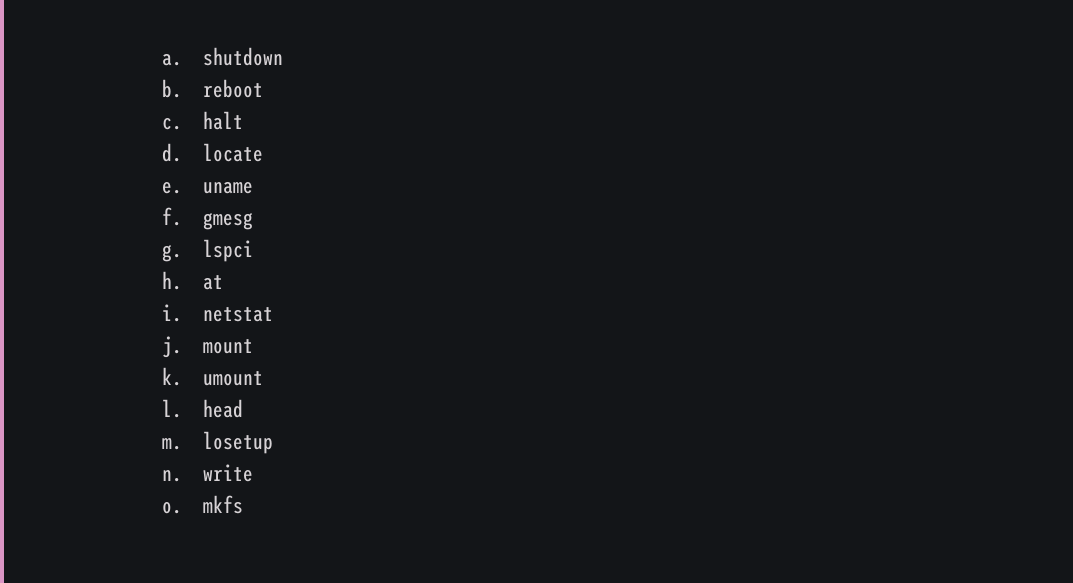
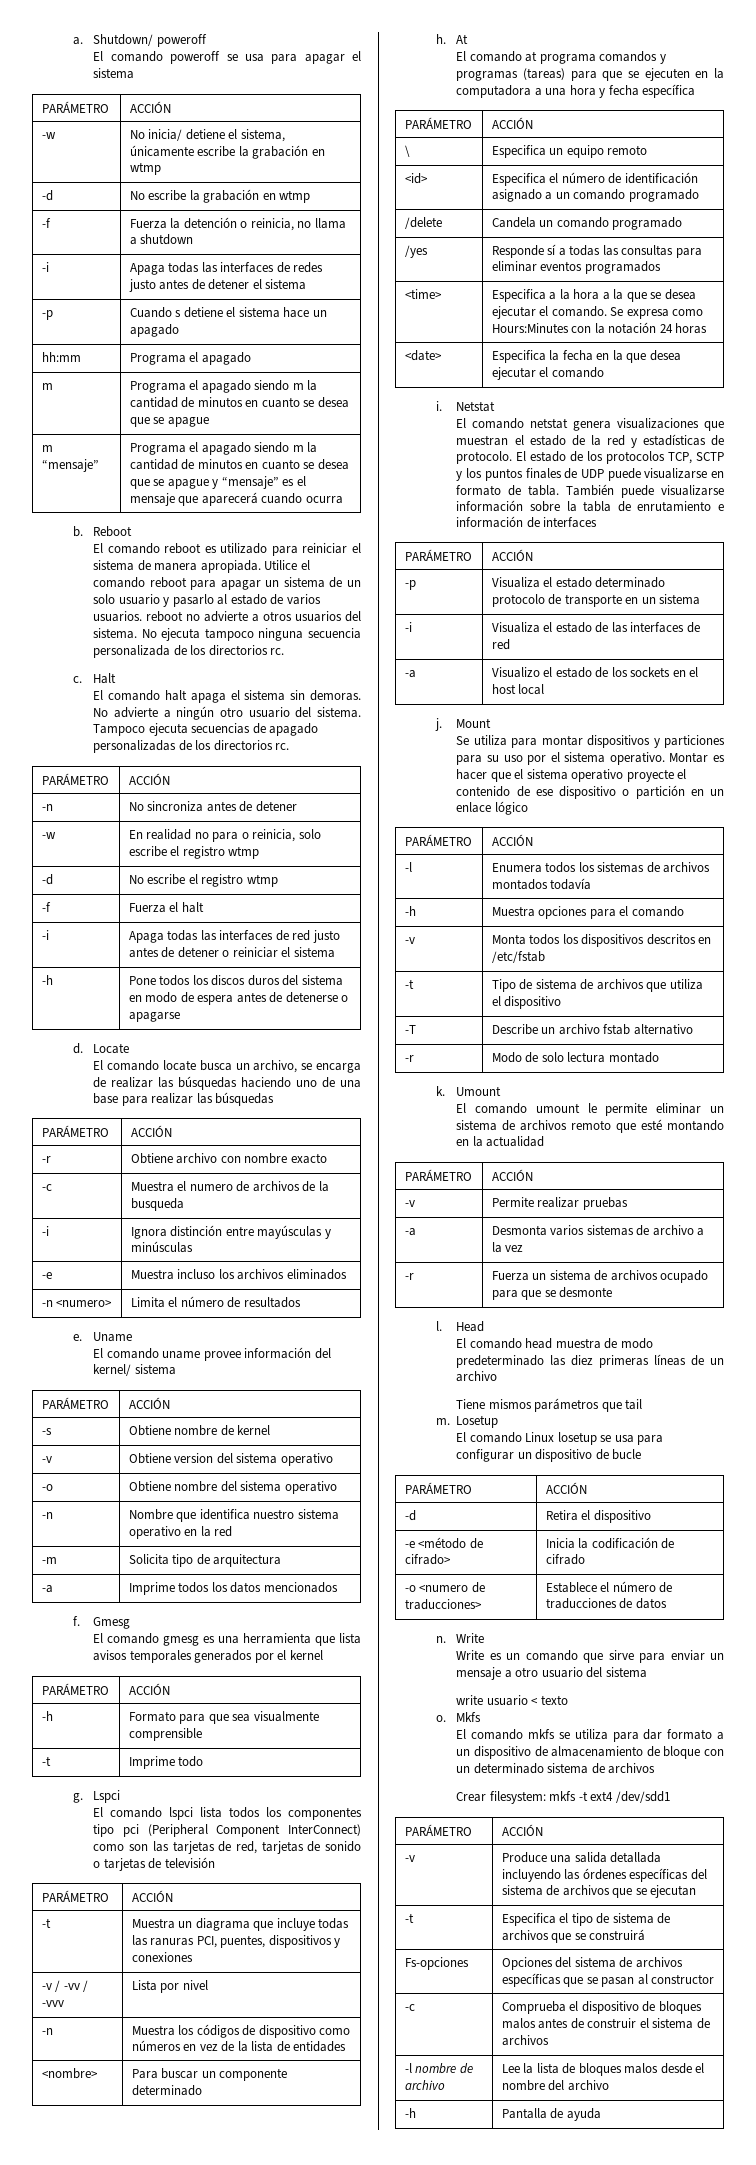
[202,47,283,66] [162,79,263,98] [162,111,243,130] [162,143,263,162] [162,181,253,194] [162,207,253,230] [162,239,253,262] [162,271,223,290] [162,304,273,322] [162,336,253,358] [162,367,263,386] [162,399,243,418] [162,431,273,454] [162,464,253,482] [162,495,243,514] shutdown // b. reboot // c. halt // d. locate // e. uname // f. gmesg // g. lspci // h. at // i. netstat // j. mount // k. umount // l. head // m. losetup // n. write // o. mkfs -> [93,34,207,47] [93,51,362,64] [93,68,135,79] [41,101,109,113] [129,101,171,113] [41,132,56,139] [129,129,285,142] [129,145,325,159] [129,162,161,175] [41,190,53,201] [129,189,311,203] [41,218,51,228] [129,217,346,231] [129,234,194,245] [41,262,49,272] [129,262,324,275] [128,279,307,292] [41,310,53,320] [129,307,327,318] [129,324,179,337] [41,352,81,362] [129,352,251,365] [41,383,53,390] [129,380,318,393] [129,397,349,408] [129,417,209,427] [41,445,53,452] [41,459,99,472] [129,442,318,455] [129,459,349,470] [129,476,306,489] [129,492,343,506] [72,526,133,537] [93,543,361,556] [93,560,310,573] [93,577,361,590] [93,594,322,607] [93,611,362,622] [93,628,361,641] [93,645,285,658] [72,673,117,684] [93,690,362,703] [93,706,361,720] [93,723,319,736] [93,740,290,753] [41,773,109,785] [128,773,170,785] [41,804,53,811] [128,801,297,812] [41,832,56,839] [128,829,321,842] [128,846,260,859] [41,874,53,885] [128,874,278,887] [41,902,51,912] [128,902,204,913] [41,930,49,940] [128,930,340,943] [128,947,335,958] [41,975,53,985] [128,975,343,986] [128,992,349,1005] [128,1012,180,1022] [72,1043,130,1054] [93,1060,361,1073] [93,1076,362,1090] [93,1092,275,1106] [41,1125,109,1137] [130,1125,172,1137] [41,1156,51,1163] [130,1153,327,1164] [41,1184,52,1191] [130,1181,329,1192] [130,1198,184,1211] [41,1226,49,1236] [130,1225,331,1239] [130,1241,193,1253] [41,1272,52,1279] [130,1269,347,1280] [41,1300,113,1307] [130,1296,301,1308] [72,1332,133,1342] [93,1347,331,1361] [93,1364,176,1376] [41,1397,109,1409] [128,1397,170,1409] [41,1428,52,1435] [128,1425,271,1436] [41,1456,52,1463] [128,1453,333,1466] [41,1484,53,1491] [128,1481,337,1494] [41,1512,53,1519] [128,1509,339,1522] [128,1526,233,1539] [41,1557,57,1564] [128,1554,282,1567] [41,1585,53,1593] [128,1582,338,1595] [72,1616,131,1629] [93,1633,362,1646] [93,1650,323,1663] [41,1683,109,1695] [128,1683,170,1695] [41,1711,53,1721] [128,1711,319,1724] [128,1728,202,1741] [41,1756,51,1766] [128,1756,204,1769] [72,1790,121,1803] [93,1807,362,1820] [93,1824,361,1837] [93,1841,362,1854] [93,1857,215,1871] [41,1890,109,1902] [131,1890,173,1902] [41,1918,51,1928] [131,1918,350,1931] [131,1935,341,1948] [131,1952,193,1962] [41,1980,89,1992] [41,2000,64,2007] [131,1980,208,1993] [41,2028,53,2035] [131,2024,351,2038] [131,2040,347,2052] [41,2068,98,2079] [131,2068,288,2081] [131,2085,202,2096] [435,34,469,44] [456,51,666,64] [456,68,724,81] [456,84,696,98] [404,117,472,129] [491,117,533,129] [404,145,410,157] [491,145,648,158] [404,173,428,184] [491,172,698,186] [491,189,699,202] [404,217,442,229] [491,217,683,230] [404,245,428,258] [491,244,702,258] [491,261,661,274] [404,289,442,299] [491,289,696,302] [491,306,704,319] [491,322,708,334] [404,350,442,361] [491,350,681,363] [491,367,604,380] [435,401,496,412] [456,418,724,431] [456,434,724,448] [456,451,725,464] [456,468,724,481] [456,484,724,498] [456,500,724,512] [456,516,598,528] [404,549,472,561] [491,549,533,561] [404,580,416,590] [491,577,666,588] [491,594,701,607] [404,622,412,632] [491,622,700,633] [491,639,510,650] [404,670,416,678] [491,667,699,678] [491,684,545,695] [434,718,492,731] [456,735,725,748] [456,752,726,765] [456,769,687,782] [456,785,724,799] [456,801,528,815] [404,834,472,846] [491,834,533,846] [404,862,412,872] [491,862,711,873] [491,878,592,890] [404,906,416,916] [491,906,684,919] [404,937,415,944] [491,934,712,947] [491,951,545,963] [404,979,414,989] [491,979,703,992] [491,996,562,1009] [404,1025,416,1034] [491,1024,693,1035] [404,1055,414,1062] [491,1052,659,1063] [435,1086,502,1096] [456,1103,724,1116] [456,1119,724,1133] [456,1136,545,1147] [404,1169,472,1181] [491,1169,533,1181] [404,1200,415,1207] [491,1197,628,1210] [404,1228,416,1236] [491,1225,705,1236] [491,1242,524,1253] [404,1273,414,1280] [491,1270,709,1283] [491,1287,613,1300] [435,1321,485,1332] [456,1338,653,1349] [456,1354,724,1368] [456,1371,498,1382] [456,1398,643,1412] [435,1415,499,1428] [456,1432,664,1445] [456,1449,642,1462] [404,1482,472,1494] [545,1482,587,1494] [404,1510,416,1521] [545,1510,651,1523] [404,1537,483,1549] [404,1554,451,1565] [545,1537,675,1549] [545,1554,585,1565] [404,1582,485,1593] [404,1599,482,1610] [545,1581,673,1593] [545,1598,667,1609] [435,1633,485,1643] [456,1650,724,1663] [456,1667,647,1680] [456,1695,568,1706] [435,1712,482,1722] [456,1729,725,1742] [456,1746,724,1759] [456,1763,656,1774] [456,1791,670,1804] [404,1824,472,1836] [501,1824,543,1836] [404,1855,415,1862] [501,1852,662,1863] [501,1868,707,1882] [501,1885,697,1898] [404,1913,414,1923] [501,1913,671,1926] [501,1929,646,1943] [404,1957,469,1970] [501,1957,683,1970] [501,1973,715,1987] [404,2004,415,2011] [501,2001,702,2014] [501,2018,710,2029] [501,2035,549,2046] [404,2063,473,2074] [404,2080,445,2090] [501,2063,705,2076] [501,2080,609,2091] [404,2108,416,2118] [501,2108,601,2121] Shutdown/ poweroff // El comando poweroff se usa para apagar el sistema // PARÁMETRO | ACCIÓN // -w | No inicia/ detiene el sistema, únicamente escribe la grabación en wtmp // -d | No escribe la grabación en wtmp // -f | Fuerza la detención o reinicia, no llama a shutdown // -i | Apaga todas las interfaces de redes justo antes de detener el sistema // -p | Cuando s detiene el sistema hace un apagado // hh:mm | Programa el apagado // m | Programa el apagado siendo m la cantidad de minutos en cuanto se desea que se apague // m “mensaje” | Programa el apagado siendo m la cantidad de minutos en cuanto se desea que se apague y “mensaje” es el mensaje que aparecerá cuando ocurra // b. Reboot // El comando reboot es utilizado para reiniciar el sistema de manera apropiada. Utilice el comando reboot para apagar un sistema de un solo usuario y pasarlo al estado de varios usuarios. reboot no advierte a otros usuarios del sistema. No ejecuta tampoco ninguna secuencia personalizada de los directorios rc. // c. Halt // El comando halt apaga el sistema sin demoras. No advierte a ningún otro usuario del sistema. Tampoco ejecuta secuencias de apagado personalizadas de los directorios rc. // PARÁMETRO | ACCIÓN // -n | No sincroniza antes de detener // -w | En realidad no para o reinicia, solo escribe el registro wtmp // -d | No escribe el registro wtmp // -f | Fuerza el halt // -i | Apaga todas las interfaces de red justo antes de detener o reiniciar el sistema // -h | Pone todos los discos duros del sistema en modo de espera antes de detenerse o apagarse // d. Locate // El comando locate busca un archivo, se encarga de realizar las búsquedas haciendo uno de una base para realizar las búsquedas // PARÁMETRO | ACCIÓN // -r | Obtiene archivo con nombre exacto // -c | Muestra el numero de archivos de la busqueda // -i | Ignora distinción entre mayúsculas y minúsculas // -e | Muestra incluso los archivos eliminados // -n <numero> | Limita el número de resultados // e. Uname // El comando uname provee información del kernel/ sistema // PARÁMETRO | ACCIÓN // -s | Obtiene nombre de kernel // -v | Obtiene version del sistema operativo // -o | Obtiene nombre del sistema operativo // -n | Nombre que identifica nuestro sistema operativo en la red // -m | Solicita tipo de arquitectura // -a | Imprime todos los datos mencionados // f. Gmesg // El comando gmesg es una herramienta que lista avisos temporales generados por el kernel // PARÁMETRO | ACCIÓN // -h | Formato para que sea visualmente comprensible // -t | Imprime todo // g. Lspci // El comando lspci lista todos los componentes tipo pci (Peripheral Component InterConnect) como son las tarjetas de red, tarjetas de sonido o tarjetas de televisión // PARÁMETRO | ACCIÓN // -t | Muestra un diagrama que incluye todas las ranuras PCI, puentes, dispositivos y conexiones // -v / -vv / -vvv | Lista por nivel // -n | Muestra los códigos de dispositivo como números en vez de la lista de entidades // <nombre> | Para buscar un componente determinado // h. At // El comando at programa comandos y programas (tareas) para que se ejecuten en la computadora a una hora y fecha específica // PARÁMETRO | ACCIÓN // \ | Especifica un equipo remoto // <id> | Especifica el número de identificación asignado a un comando programado // /delete | Candela un comando programado // /yes | Responde sí a todas las consultas para eliminar eventos programados // <time> | Especifica a la hora a la que se desea ejecutar el comando. Se expresa como Hours:Minutes con la notación 24 horas // <date> | Especifica la fecha en la que desea ejecutar el comando // i. Netstat // El comando netstat genera visualizaciones que muestran el estado de la red y estadísticas de protocolo. El estado de los protocolos TCP, SCTP y los puntos finales de UDP puede visualizarse en formato de tabla. También puede visualizarse información sobre la tabla de enrutamiento e información de interfaces // PARÁMETRO | ACCIÓN // -p | Visualiza el estado determinado protocolo de transporte en un sistema // -i | Visualiza el estado de las interfaces de red // -a | Visualizo el estado de los sockets en el host local // j. Mount // Se utiliza para montar dispositivos y particiones para su uso por el sistema operativo. Montar es hacer que el sistema operativo proyecte el contenido de ese dispositivo o partición en un enlace lógico // PARÁMETRO | ACCIÓN // -l | Enumera todos los sistemas de archivos montados todavía // -h | Muestra opciones para el comando // -v | Monta todos los dispositivos descritos en /etc/fstab // -t | Tipo de sistema de archivos que utiliza el dispositivo // -T | Describe un archivo fstab alternativo // -r | Modo de solo lectura montado // k. Umount // El comando umount le permite eliminar un sistema de archivos remoto que esté montando en la actualidad // PARÁMETRO | ACCIÓN // -v | Permite realizar pruebas // -a | Desmonta varios sistemas de archivo a la vez // -r | Fuerza un sistema de archivos ocupado para que se desmonte // l. Head // El comando head muestra de modo predeterminado las diez primeras líneas de un archivo // Tiene mismos parámetros que tail // m. Losetup // El comando Linux losetup se usa para configurar un dispositivo de bucle // PARÁMETRO | ACCIÓN // -d | Retira el dispositivo // -e <método de cifrado> | Inicia la codificación de cifrado // -o <numero de traducciones> | Establece el número de traducciones de datos // n. Write // Write es un comando que sirve para enviar un mensaje a otro usuario del sistema // write usuario < texto // o. Mkfs // El comando mkfs se utiliza para dar formato a un dispositivo de almacenamiento de bloque con un determinado sistema de archivos // Crear filesystem: mkfs -t ext4 /dev/sdd1 // PARÁMETRO | ACCIÓN // -v | Produce una salida detallada incluyendo las órdenes específicas del sistema de archivos que se ejecutan // -t | Especifica el tipo de sistema de archivos que se construirá // Fs-opciones | Opciones del sistema de archivos específicas que se pasan al constructor // -c | Comprueba el dispositivo de bloques malos antes de construir el sistema de archivos // -l nombre de archivo | Lee la lista de bloques malos desde el nombre del archivo // -h | Pantalla de ayuda

